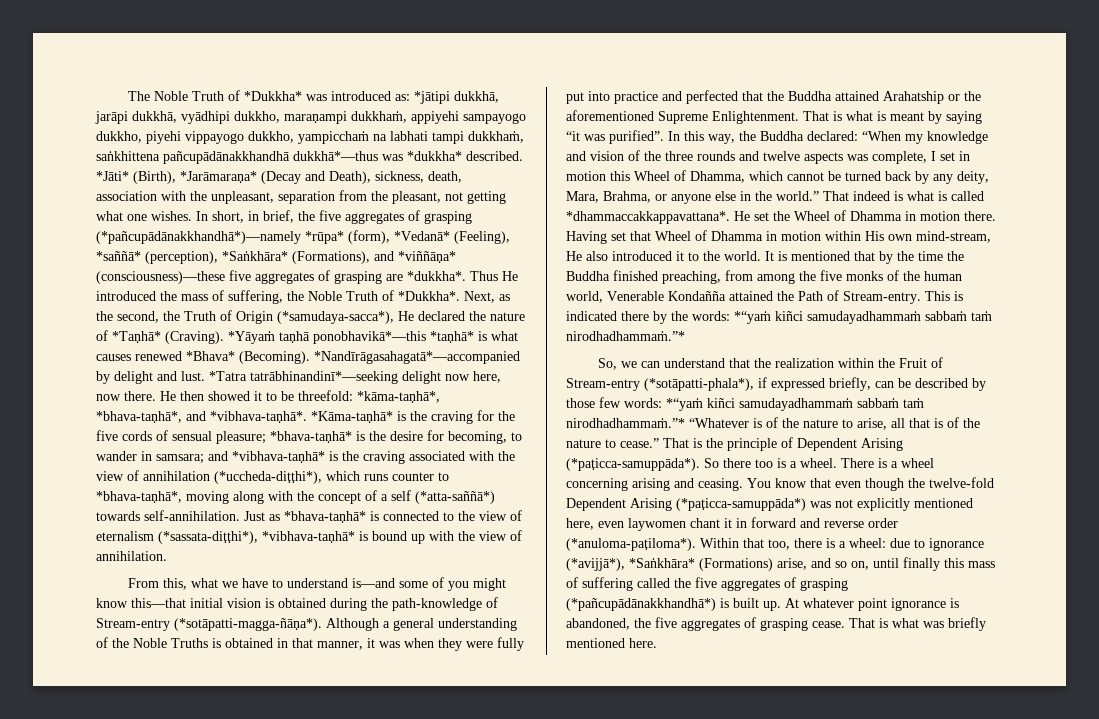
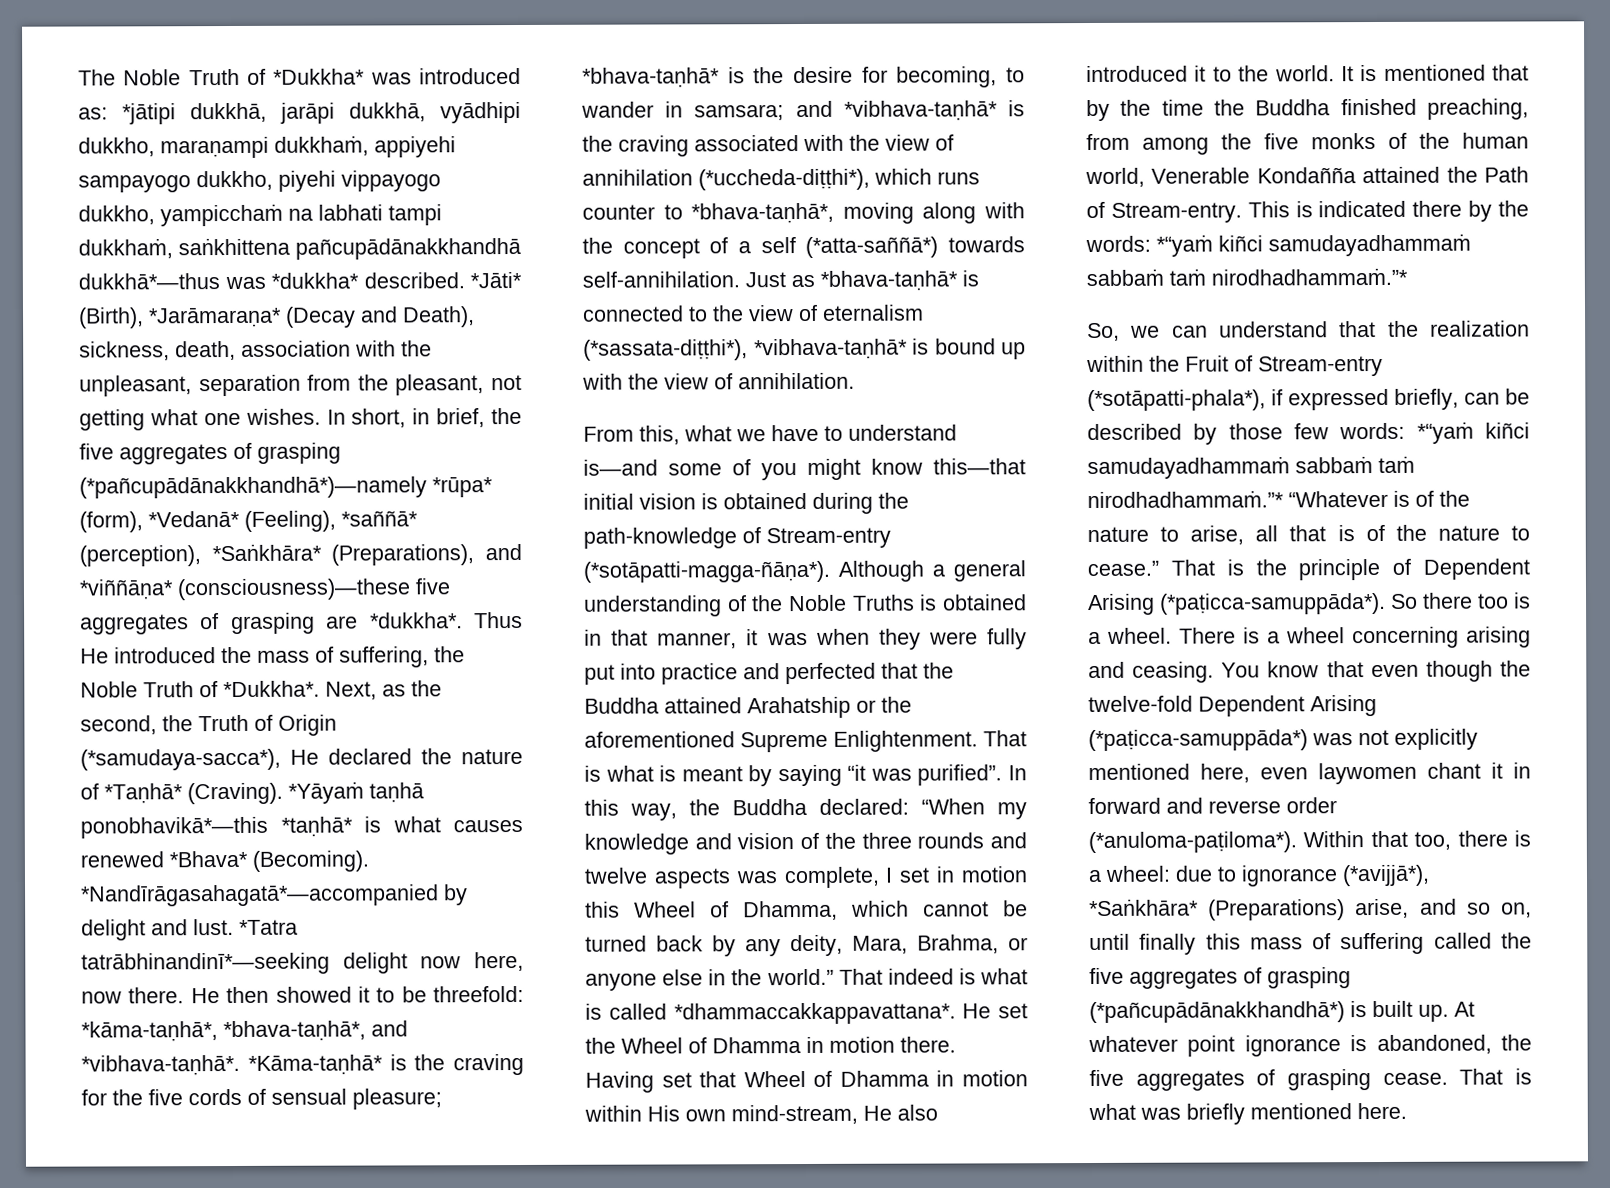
[292,251,370,264] (Formations), -> [331,544,475,566] (Preparations),
[699,558,773,571] (Formations) -> [1208,899,1346,921] (Preparations)

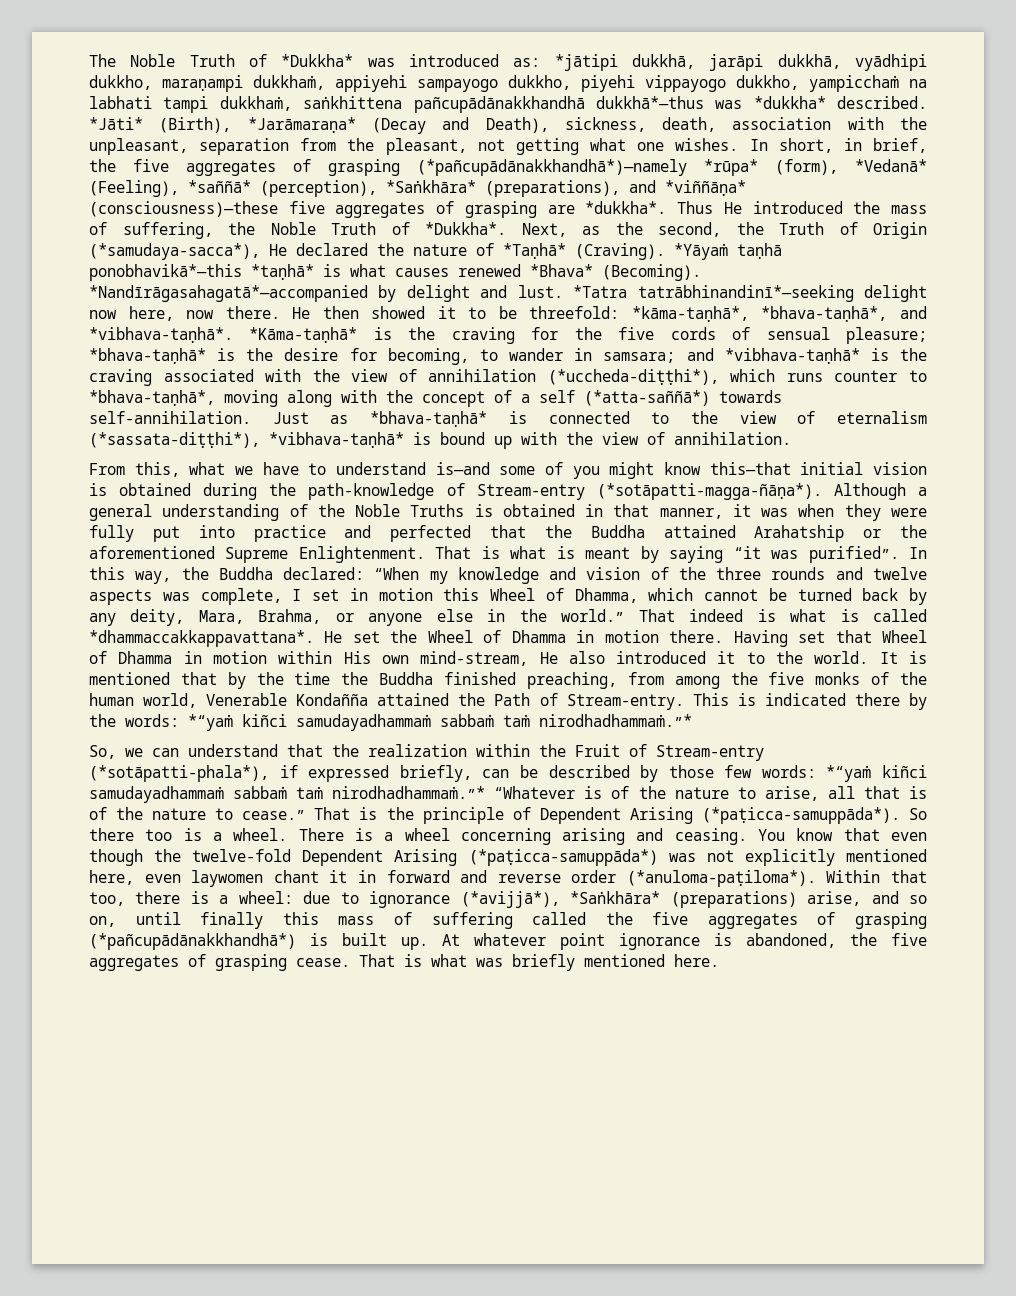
[331,544,475,566] (Preparations), -> [485,180,620,197] (preparations),
[1208,899,1346,921] (Preparations) -> [670,891,797,908] (preparations)

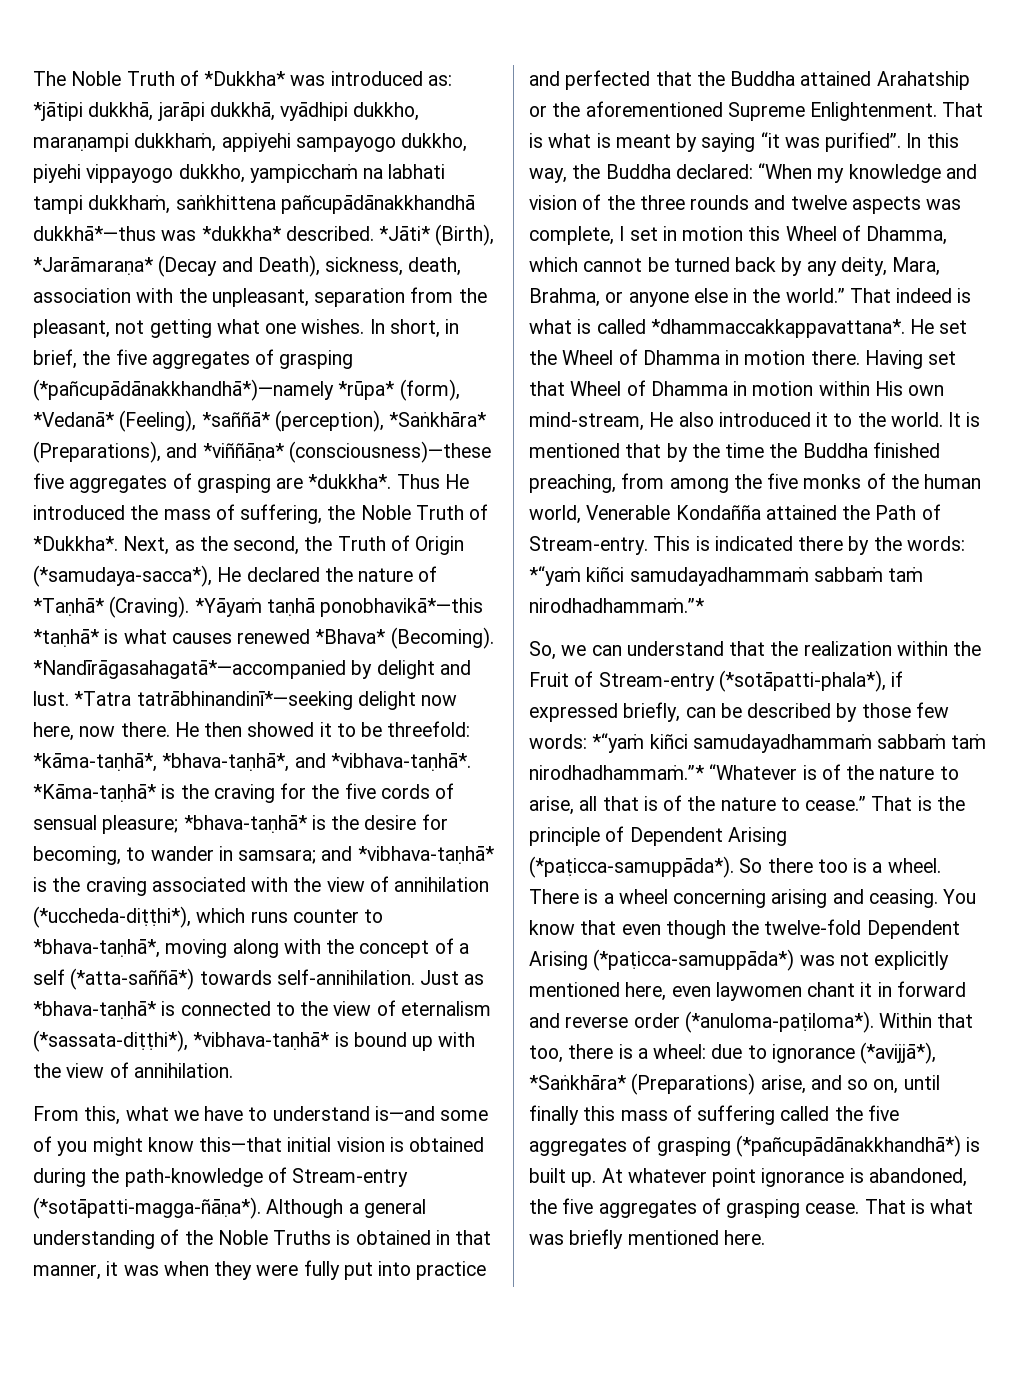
[485,180,620,197] (preparations), -> [33,441,161,463] (Preparations),
[670,891,797,908] (preparations) -> [631,1073,756,1095] (Preparations)

